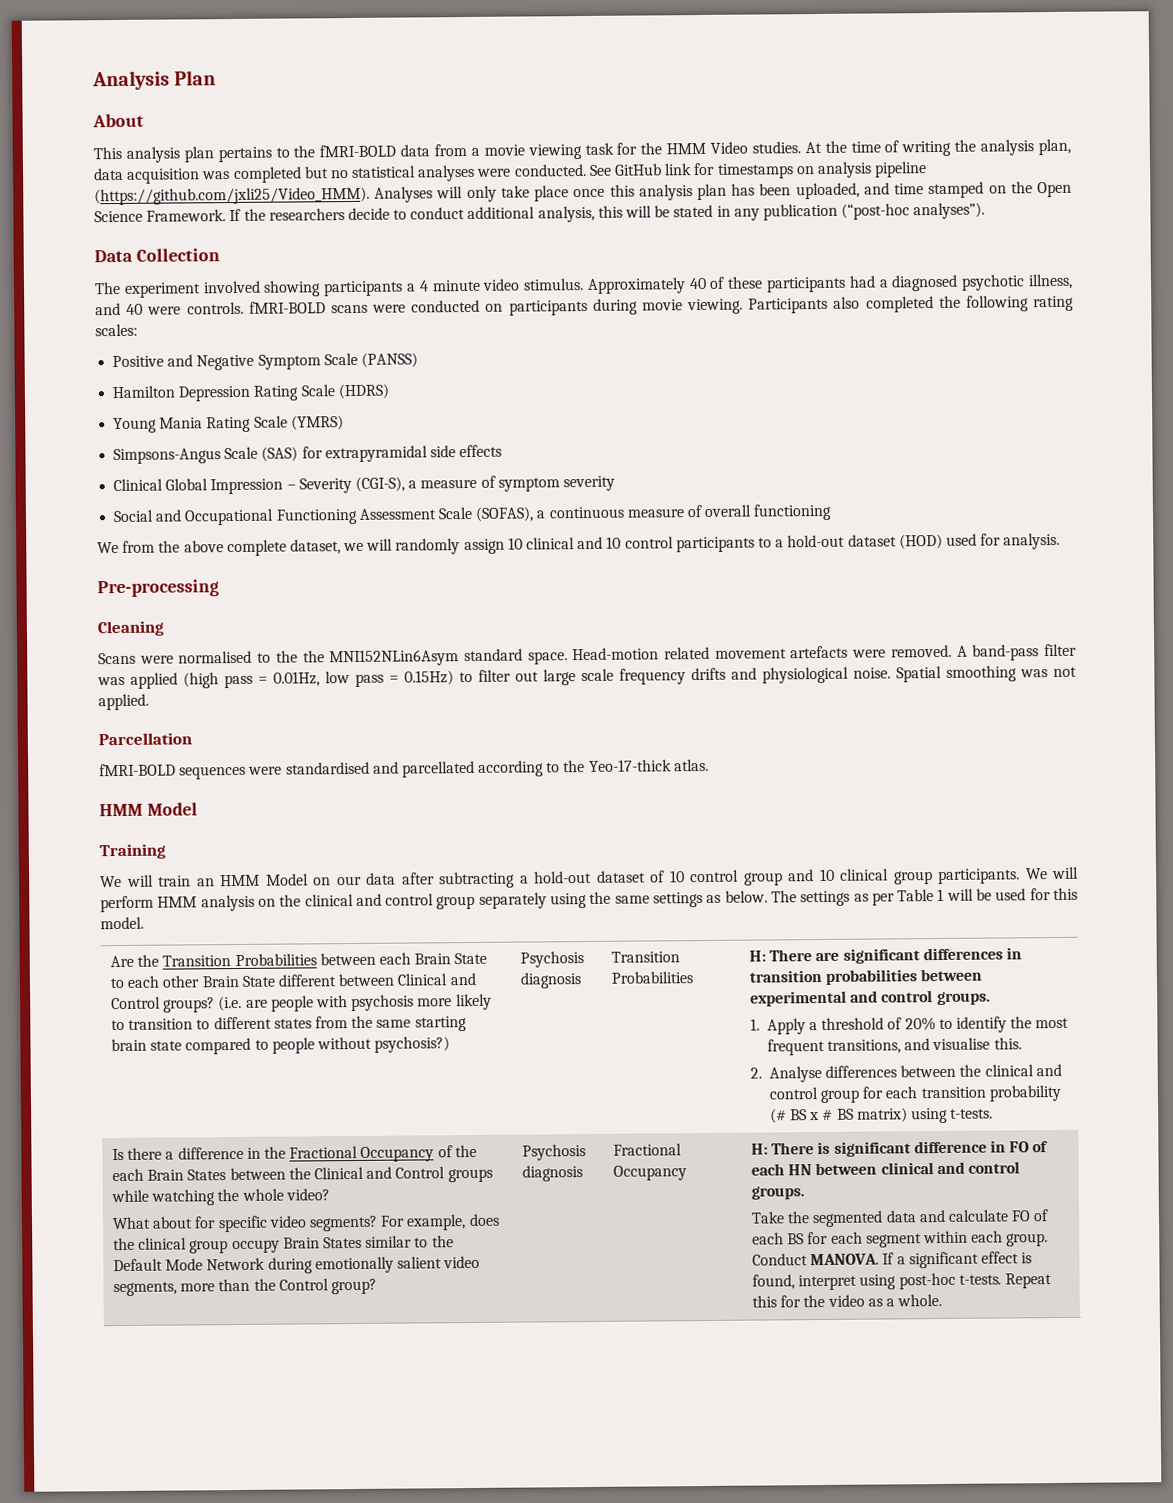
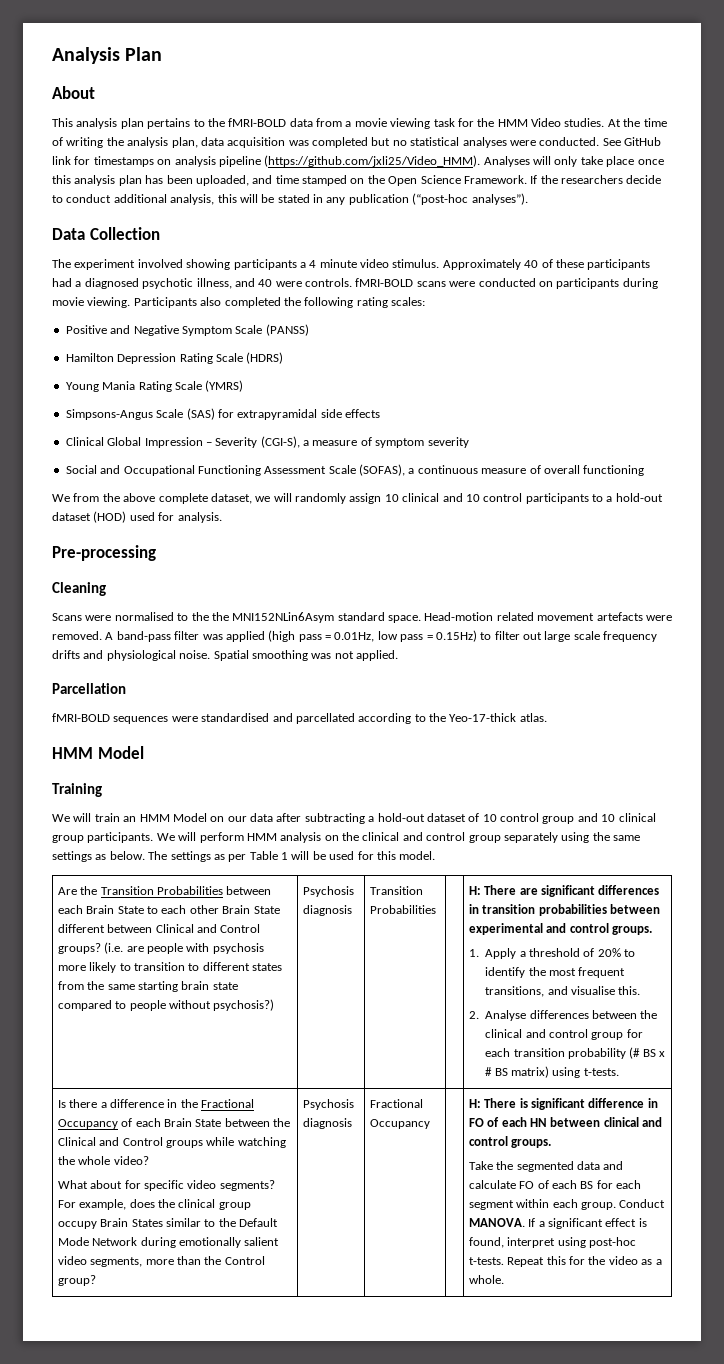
[454,1144,477,1158] [112,1168,227,1182] the each Brain States -> [135,1118,222,1127] each Brain State

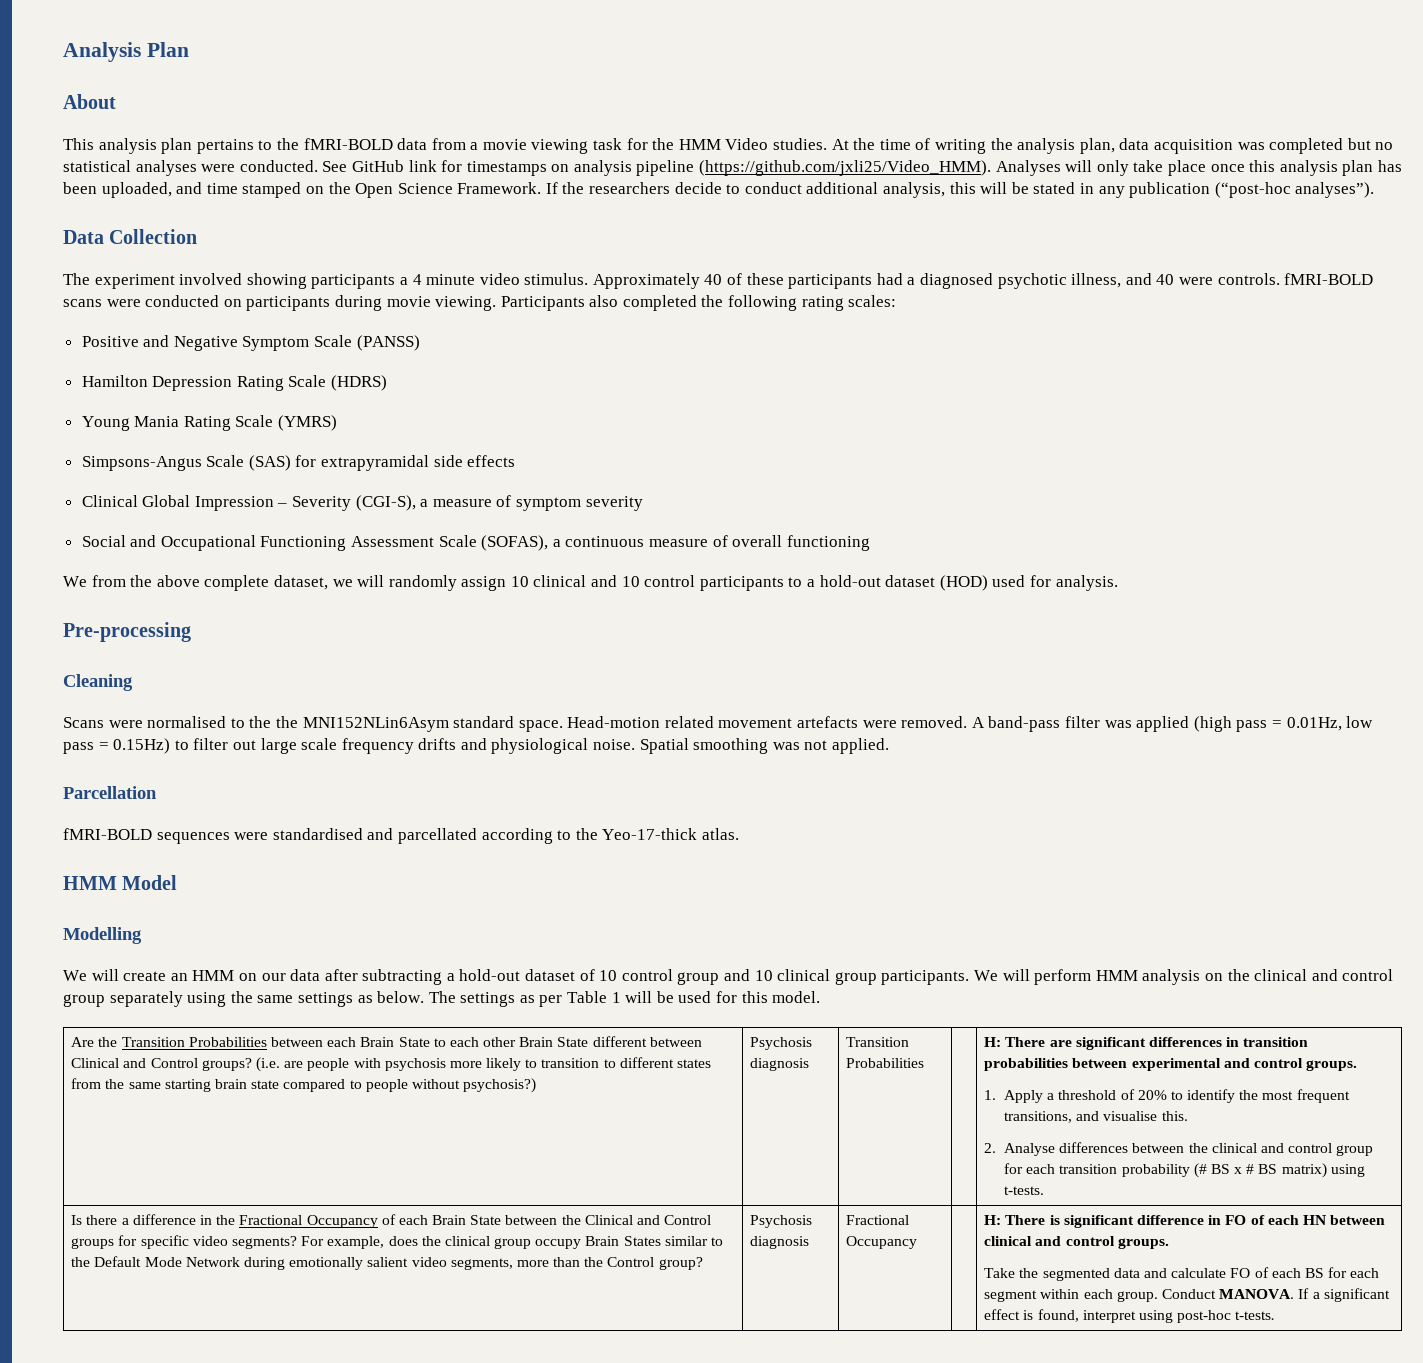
[52,783,102,797] [52,813,120,822] Training // We will train -> [63,927,142,944] [63,969,167,981] Modelling // We will create
[172,813,207,822] Model -> (235, 975) none
[206,1137,286,1148] [57,1156,149,1165] [57,1180,123,1189] while watching the whole video? // What about -> (115, 1243) none
[507,1256,662,1267] [468,1275,504,1284] Repeat this for the video as a whole. -> (1276, 1315) none

